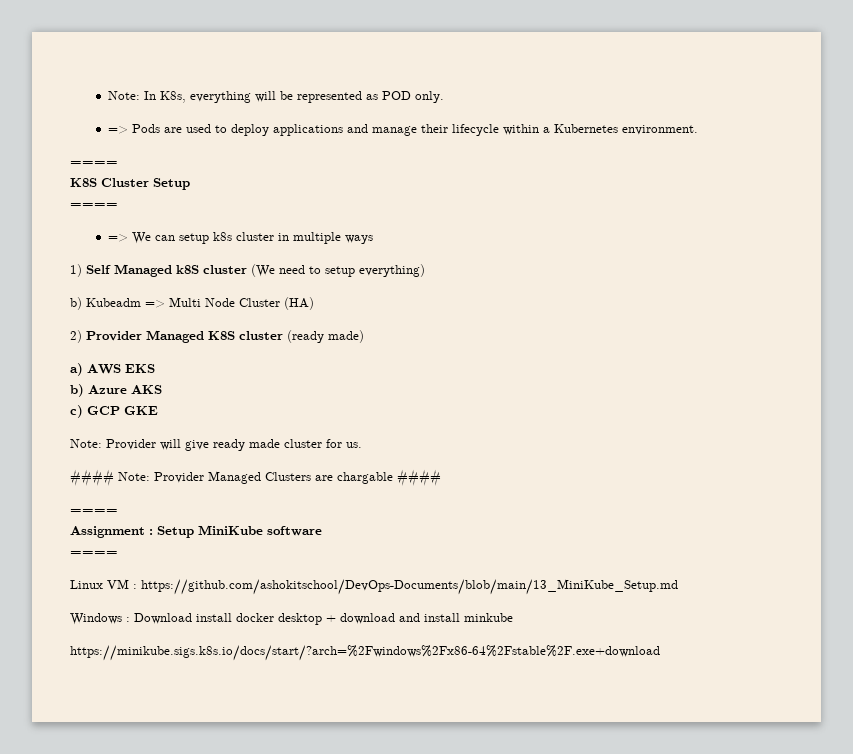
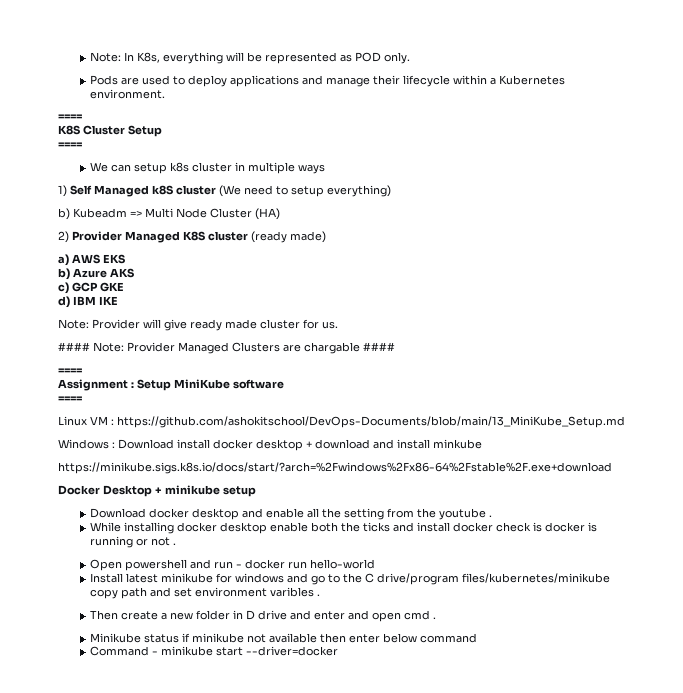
[108,126,129,134] => -> (411, 58) none
[108,234,129,242] => -> (82, 145) none
(158, 410) none -> [58,296,118,308] // d) IBM IKE
(660, 653) none -> [58,485,256,497] [90,508,493,520] [90,522,598,534] [90,536,177,548] [90,559,376,571] [90,573,611,585] [90,587,321,599] [90,610,437,622] [90,633,478,643] [90,646,339,656] // Docker Desktop + minikube setup // Download docker desktop and enable all the setting from the youtube . // While installing docker desktop enable both the ticks and install docker check is docker is running or not . // Open powershell and run - docker run hello-world // Install latest minikube for windows and go to the C drive/program files/kubernetes/minikube copy path and set environment varibles . // Then create a new folder in D drive and enter and open cmd . // Minikube status if minikube not available then enter below command // Command - minikube start --driver=docker

